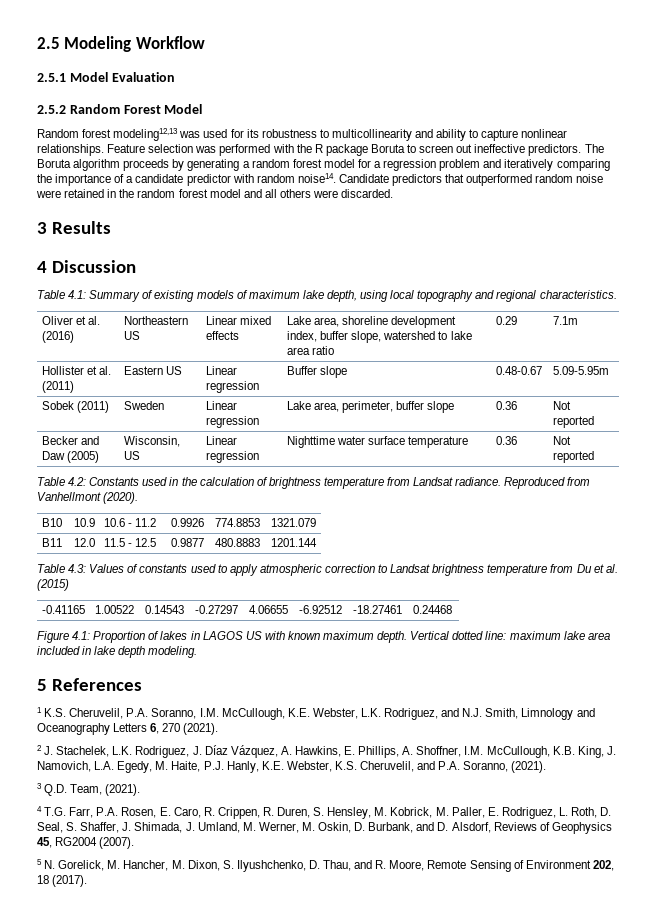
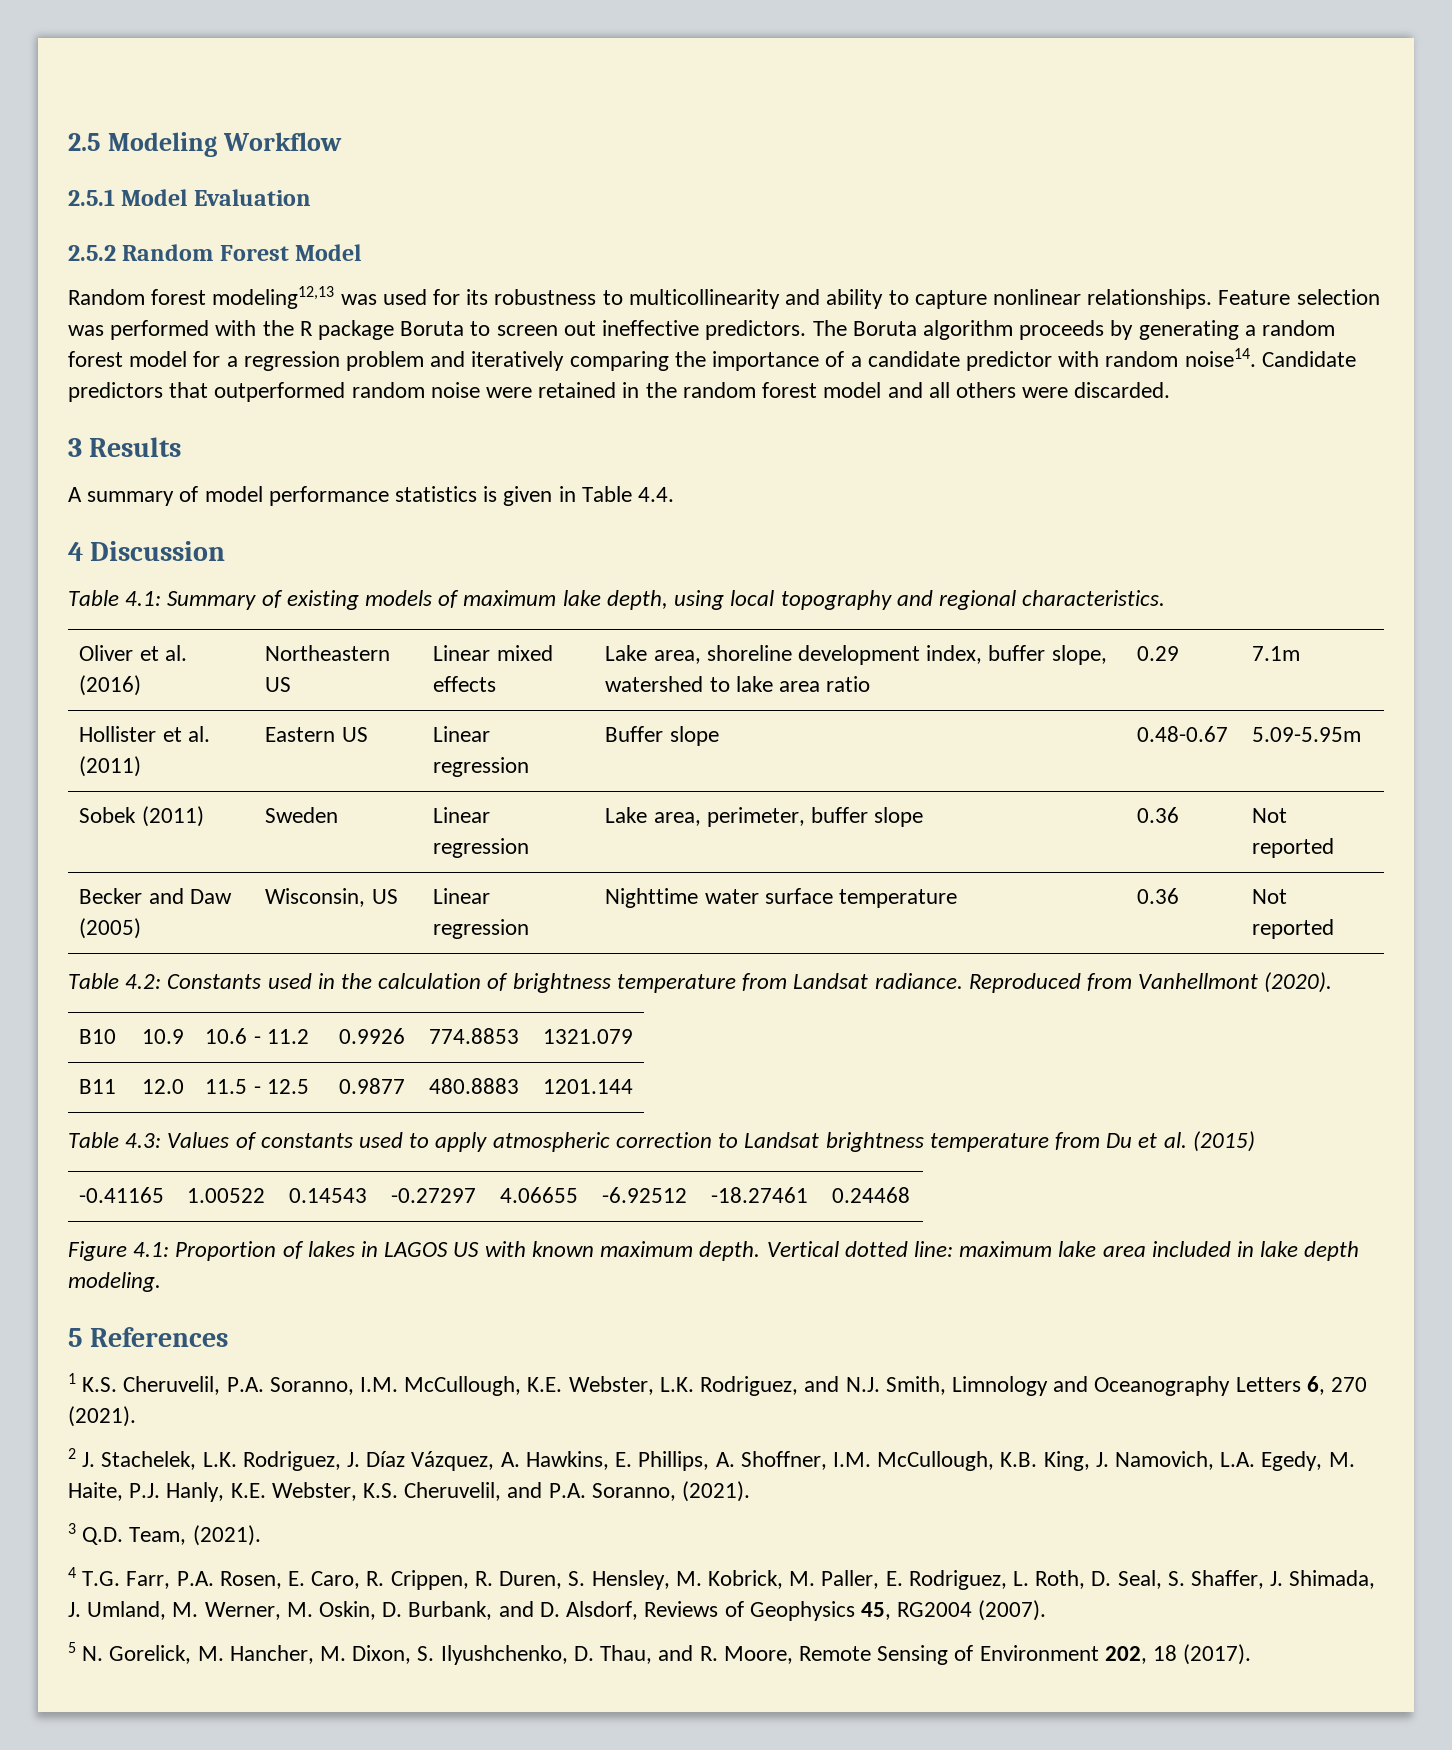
(112, 227) none -> [68,486,675,506] // A summary of model performance statistics is given in Table 4.4.

